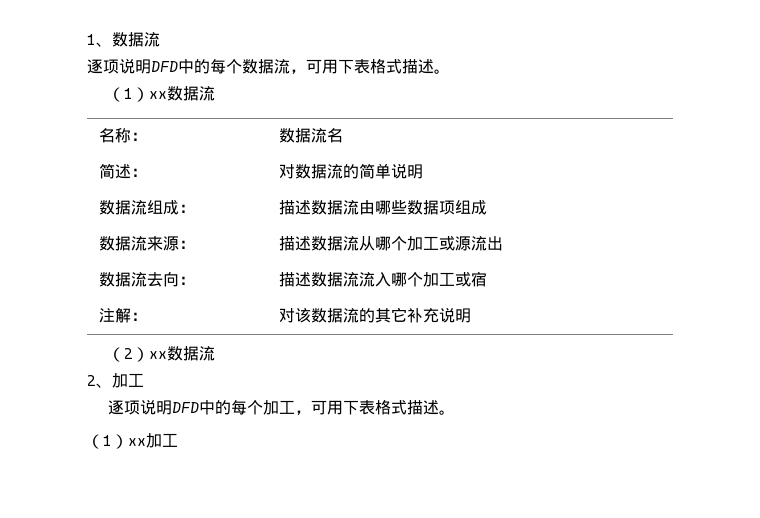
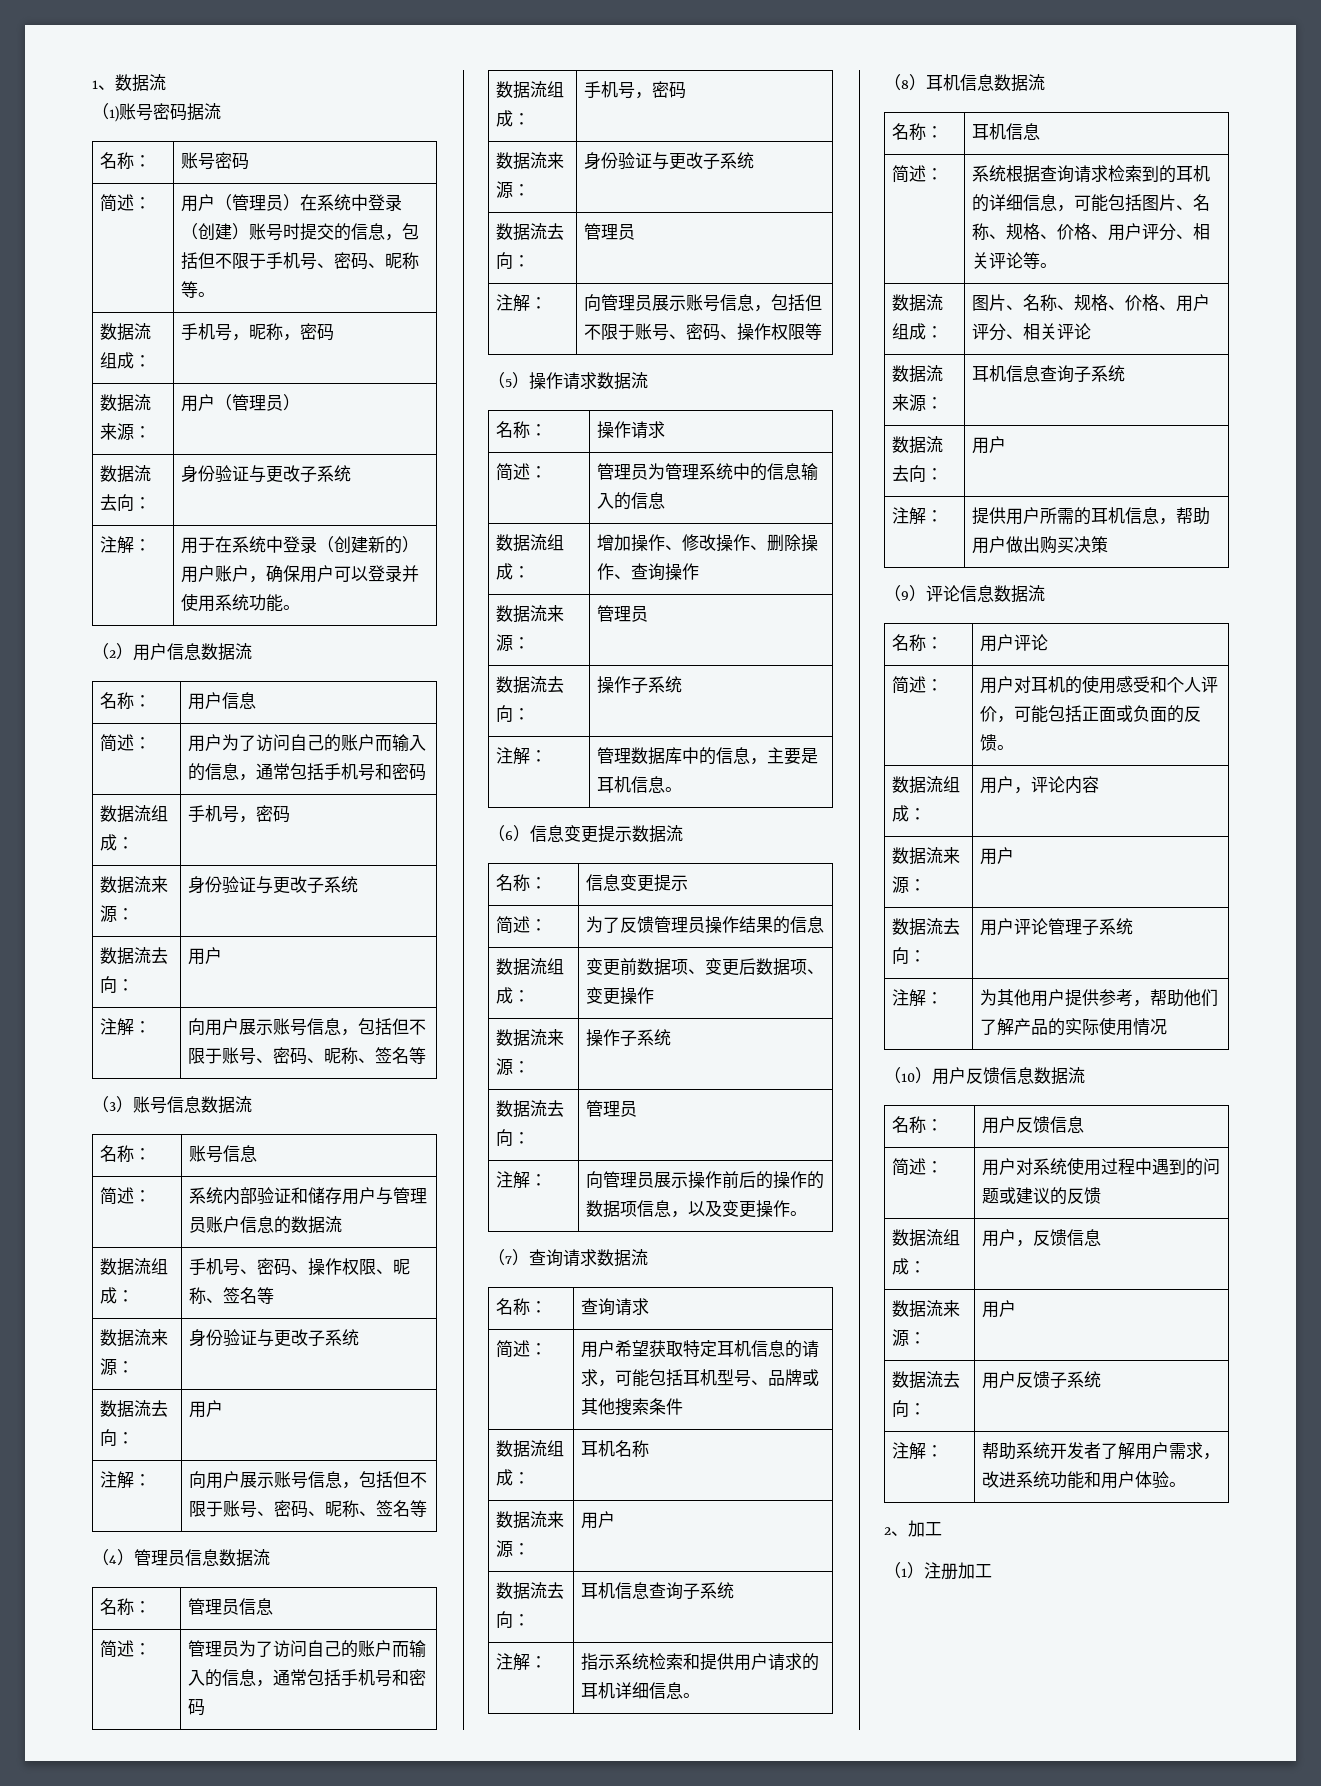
[87,58,450,74] [108,86,216,102] [99,128,148,143] [279,128,344,143] [99,163,148,179] [279,163,424,179] [99,200,196,215] [279,200,488,215] [99,236,196,251] [279,236,504,251] [99,272,196,287] [279,271,488,287] [99,308,148,323] [279,307,472,323] [108,346,216,362] [87,373,144,388] [108,399,456,415] [87,434,146,449] 逐项说明DFD中的每个数据流，可用下表格式描述。 // （1）xx数据流 // 名称： | 数据流名 // 简述： | 对数据流的简单说明 // 数据流组成： | 描述数据流由哪些数据项组成 // 数据流来源： | 描述数据流从哪个加工或源流出 // 数据流去向： | 描述数据流流入哪个加工或宿 // 注解： | 对该数据流的其它补充说明 // （2）xx数据流 // 2、加工 // 逐项说明DFD中的每个加工，可用下表格式描述。 // （1）xx -> [92,103,221,122] [100,152,152,169] [181,152,250,170] [100,194,152,212] [181,194,403,212] [181,223,420,241] [181,252,420,270] [181,281,216,298] [100,323,152,341] [100,352,152,369] [181,323,335,341] [100,394,152,412] [100,423,152,441] [181,394,301,412] [100,465,152,483] [100,494,152,511] [181,465,352,483] [100,536,152,554] [181,536,420,554] [181,565,420,583] [181,593,301,612] [92,643,252,661] [100,692,152,709] [188,692,257,710] [100,734,152,752] [188,734,427,752] [188,763,427,781] [100,805,169,823] [100,834,135,851] [188,805,291,823] [100,876,169,894] [100,905,135,923] [188,876,359,894] [100,947,169,965] [100,976,135,993] [188,947,223,965] [100,1018,152,1036] [188,1018,427,1036] [188,1047,427,1065] [92,1096,252,1114] [100,1145,152,1162] [189,1145,258,1163] [100,1187,152,1205] [189,1187,428,1205] [189,1216,343,1234] [100,1258,169,1276] [100,1287,135,1304] [189,1258,411,1276] [189,1287,275,1304] [100,1329,169,1347] [100,1358,135,1376] [189,1329,360,1347] [100,1400,169,1418] [100,1429,135,1446] [189,1400,224,1418] [100,1471,152,1489] [189,1471,428,1489] [189,1500,428,1518] [92,1549,270,1567] [100,1598,152,1615] [188,1598,274,1615] [100,1640,152,1658] [188,1640,427,1658] [188,1669,427,1687] [188,1698,206,1716] [496,81,565,99] [496,110,531,127] [584,81,687,99] [496,152,565,170] [496,181,531,199] [584,152,755,170] [496,223,565,241] [496,252,531,269] [584,223,636,240] [496,294,548,312] [584,294,823,312] [584,323,823,341] [488,372,648,390] [496,421,548,438] [597,421,666,439] [496,463,548,481] [597,463,819,481] [597,492,666,510] [496,534,565,552] [496,563,531,580] [597,534,819,552] [597,563,700,581] [496,605,565,623] [496,634,531,652] [597,605,649,622] [496,676,565,694] [496,705,531,722] [597,676,683,694] [496,747,548,765] [597,747,819,765] [597,776,683,793] [488,825,683,843] [496,874,548,891] [586,874,689,892] [496,916,548,934] [586,916,825,934] [496,958,565,976] [496,987,531,1004] [586,958,825,976] [586,987,655,1005] [496,1029,565,1047] [496,1058,531,1076] [586,1029,672,1047] [496,1100,565,1118] [496,1129,531,1146] [586,1100,638,1117] [496,1171,548,1189] [586,1171,825,1189] [586,1200,808,1218] [488,1249,648,1267] [496,1298,548,1315] [581,1298,650,1316] [496,1340,548,1358] [581,1340,820,1358] [581,1369,820,1387] [581,1398,684,1416] [496,1440,565,1458] [496,1469,531,1486] [581,1440,650,1457] [496,1511,565,1529] [496,1540,531,1558] [581,1511,616,1529] [496,1582,565,1600] [496,1611,531,1628] [581,1582,735,1600] [496,1653,548,1671] [581,1653,820,1671] [581,1682,701,1699] [884,74,1045,92] [892,123,944,140] [972,123,1041,140] [892,165,944,183] [972,165,1211,183] [972,194,1211,212] [972,223,1211,241] [972,252,1058,269] [892,294,944,312] [892,323,944,340] [972,294,1211,312] [972,323,1092,341] [892,365,944,383] [892,394,944,412] [972,365,1126,383] [892,436,944,454] [892,465,944,482] [972,436,1007,454] [892,507,944,525] [972,507,1211,525] [972,536,1109,554] [884,585,1045,603] [892,634,944,651] [980,634,1049,652] [892,676,944,694] [980,675,1219,694] [980,705,1202,723] [980,734,1015,751] [892,776,961,794] [892,805,927,822] [980,776,1100,794] [892,847,961,865] [892,876,927,894] [980,847,1015,865] [892,918,961,936] [892,947,927,964] [980,918,1134,936] [892,989,944,1007] [980,989,1219,1007] [980,1017,1168,1036] [884,1067,1085,1085] [892,1116,944,1133] [982,1116,1085,1134] [892,1158,944,1176] [982,1157,1221,1176] [982,1187,1102,1205] [892,1229,961,1247] [892,1258,927,1275] [982,1229,1102,1247] [892,1300,961,1318] [892,1329,927,1347] [982,1300,1017,1318] [892,1371,961,1389] [892,1400,927,1417] [982,1371,1102,1389] [892,1442,944,1460] [982,1442,1221,1460] [982,1471,1187,1489] [884,1520,942,1537] [884,1562,958,1580] （1)账号密码据流 // 名称： | 账号密码 // 简述： | 用户（管理员）在系统中登录（创建）账号时提交的信息，包括但不限于手机号、密码、昵称等。 // 数据流组成： | 手机号，昵称，密码 // 数据流来源： | 用户（管理员） // 数据流去向： | 身份验证与更改子系统 // 注解： | 用于在系统中登录（创建新的）用户账户，确保用户可以登录并使用系统功能。 // （2）用户信息数据流 // 名称： | 用户信息 // 简述： | 用户为了访问自己的账户而输入的信息，通常包括手机号和密码 // 数据流组成： | 手机号，密码 // 数据流来源： | 身份验证与更改子系统 // 数据流去向： | 用户 // 注解： | 向用户展示账号信息，包括但不限于账号、密码、昵称、签名等 // （3）账号信息数据流 // 名称： | 账号信息 // 简述： | 系统内部验证和储存用户与管理员账户信息的数据流 // 数据流组成： | 手机号、密码、操作权限、昵称、签名等 // 数据流来源： | 身份验证与更改子系统 // 数据流去向： | 用户 // 注解： | 向用户展示账号信息，包括但不限于账号、密码、昵称、签名等 // （4）管理员信息数据流 // 名称： | 管理员信息 // 简述： | 管理员为了访问自己的账户而输入的信息，通常包括手机号和密码 // 数据流组成： | 手机号，密码 // 数据流来源： | 身份验证与更改子系统 // 数据流去向： | 管理员 // 注解： | 向管理员展示账号信息，包括但不限于账号、密码、操作权限等 // （5）操作请求数据流 // 名称： | 操作请求 // 简述： | 管理员为管理系统中的信息输入的信息 // 数据流组成： | 增加操作、修改操作、删除操作、查询操作 // 数据流来源： | 管理员 // 数据流去向： | 操作子系统 // 注解： | 管理数据库中的信息，主要是耳机信息。 // （6）信息变更提示数据流 // 名称： | 信息变更提示 // 简述： | 为了反馈管理员操作结果的信息 // 数据流组成： | 变更前数据项、变更后数据项、变更操作 // 数据流来源： | 操作子系统 // 数据流去向： | 管理员 // 注解： | 向管理员展示操作前后的操作的数据项信息，以及变更操作。 // （7）查询请求数据流 // 名称： | 查询请求 // 简述： | 用户希望获取特定耳机信息的请求，可能包括耳机型号、品牌或其他搜索条件 // 数据流组成： | 耳机名称 // 数据流来源： | 用户 // 数据流去向： | 耳机信息查询子系统 // 注解： | 指示系统检索和提供用户请求的耳机详细信息。 // （8）耳机信息数据流 // 名称： | 耳机信息 // 简述： | 系统根据查询请求检索到的耳机的详细信息，可能包括图片、名称、规格、价格、用户评分、相关评论等。 // 数据流组成： | 图片、名称、规格、价格、用户评分、相关评论 // 数据流来源： | 耳机信息查询子系统 // 数据流去向： | 用户 // 注解： | 提供用户所需的耳机信息，帮助用户做出购买决策 // （9）评论信息数据流 // 名称： | 用户评论 // 简述： | 用户对耳机的使用感受和个人评价，可能包括正面或负面的反馈。 // 数据流组成： | 用户，评论内容 // 数据流来源： | 用户 // 数据流去向： | 用户评论管理子系统 // 注解： | 为其他用户提供参考，帮助他们了解产品的实际使用情况 // （10）用户反馈信息数据流 // 名称： | 用户反馈信息 // 简述： | 用户对系统使用过程中遇到的问题或建议的反馈 // 数据流组成： | 用户，反馈信息 // 数据流来源： | 用户 // 数据流去向： | 用户反馈子系统 // 注解： | 帮助系统开发者了解用户需求，改进系统功能和用户体验。 // 2、加工 // （1）注册

